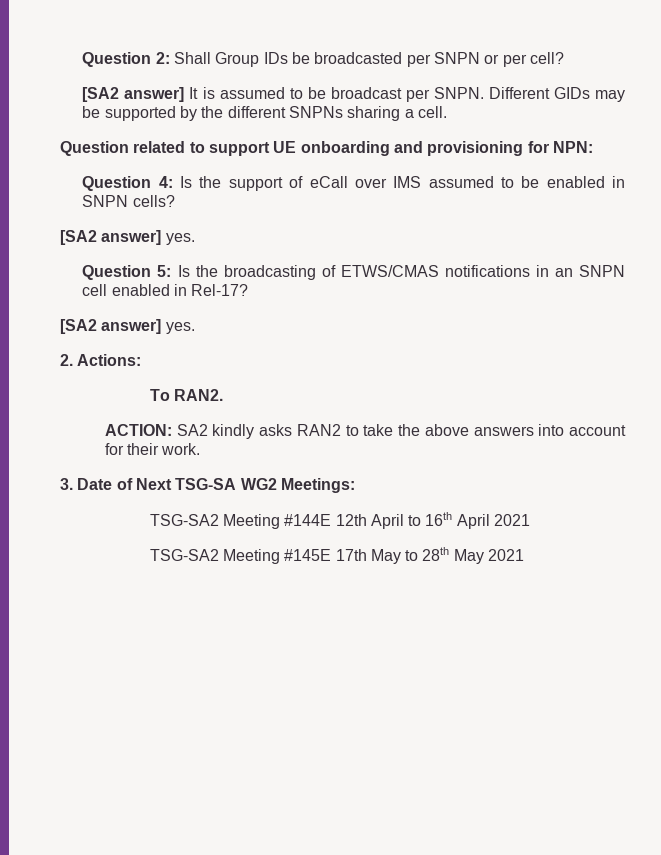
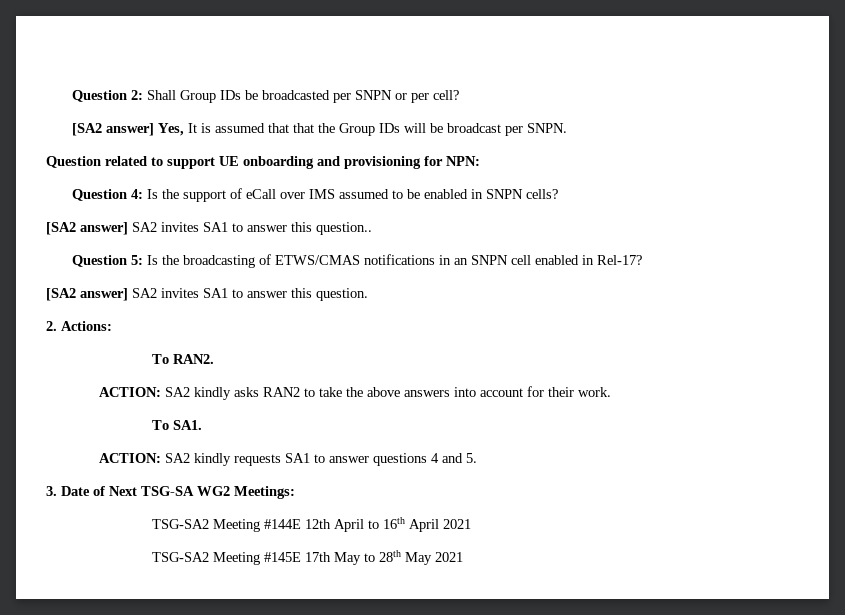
(185, 94) none -> [158,123,185,136] Yes,
[289,87,625,102] [82,106,447,121] to be broadcast per SNPN. Different GIDs may be supported by the different SNPNs sharing a cell. -> [268,123,568,136] that that the Group IDs will be broadcast per SNPN.
[165,233,195,245] yes. -> [132,222,372,235] SA2 invites SA1 to answer this question..
[165,322,195,334] yes. -> [132,288,368,301] SA2 invites SA1 to answer this question.
(201, 449) none -> [151,420,202,430] [98,453,477,466] // To SA1. // ACTION: SA2 kindly requests SA1 to answer questions 4 and 5.

